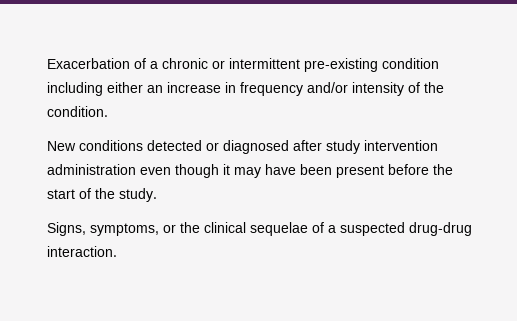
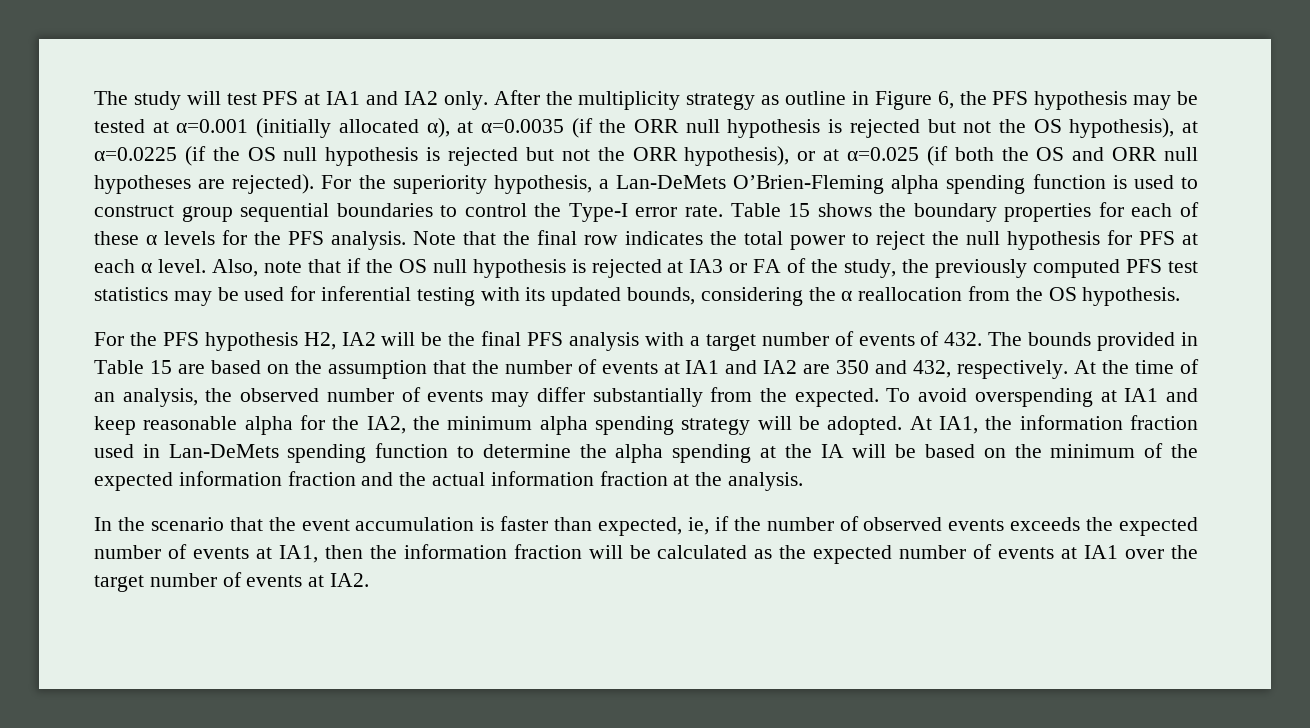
[47,58,439,72] [47,82,444,96] [47,106,108,117] [47,140,438,154] [47,164,453,178] [47,188,157,202] [47,222,472,236] [47,246,117,257] Exacerbation of a chronic or intermittent pre-existing condition including either an increase in frequency and/or intensity of the condition. // New conditions detected or diagnosed after study intervention administration even though it may have been present before the start of the study. // Signs, symptoms, or the clinical sequelae of a suspected drug-drug interaction. -> [94,90,1198,110] [94,118,1199,138] [94,146,1199,166] [94,174,1198,194] [94,202,1199,222] [94,230,1198,250] [94,258,1198,278] [94,286,1181,306] [94,331,1198,351] [94,359,1200,379] [94,387,1198,407] [94,415,1199,435] [94,443,1198,463] [94,471,804,491] [94,516,1198,536] [94,544,1199,564] [94,572,370,592] The study will test PFS at IA1 and IA2 only. After the multiplicity strategy as outline in Figure 6, the PFS hypothesis may be tested at α=0.001 (initially allocated α), at α=0.0035 (if the ORR null hypothesis is rejected but not the OS hypothesis), at α=0.0225 (if the OS null hypothesis is rejected but not the ORR hypothesis), or at α=0.025 (if both the OS and ORR null hypotheses are rejected). For the superiority hypothesis, a Lan-DeMets O’Brien-Fleming alpha spending function is used to construct group sequential boundaries to control the Type-I error rate. Table 15 shows the boundary properties for each of these α levels for the PFS analysis. Note that the final row indicates the total power to reject the null hypothesis for PFS at each α level. Also, note that if the OS null hypothesis is rejected at IA3 or FA of the study, the previously computed PFS test statistics may be used for inferential testing with its updated bounds, considering the α reallocation from the OS hypothesis. // For the PFS hypothesis H2, IA2 will be the final PFS analysis with a target number of events of 432. The bounds provided in Table 15 are based on the assumption that the number of events at IA1 and IA2 are 350 and 432, respectively. At the time of an analysis, the observed number of events may differ substantially from the expected. To avoid overspending at IA1 and keep reasonable alpha for the IA2, the minimum alpha spending strategy will be adopted. At IA1, the information fraction used in Lan-DeMets spending function to determine the alpha spending at the IA will be based on the minimum of the expected information fraction and the actual information fraction at the analysis. // In the scenario that the event accumulation is faster than expected, ie, if the number of observed events exceeds the expected number of events at IA1, then the information fraction will be calculated as the expected number of events at IA1 over the target number of events at IA2.

